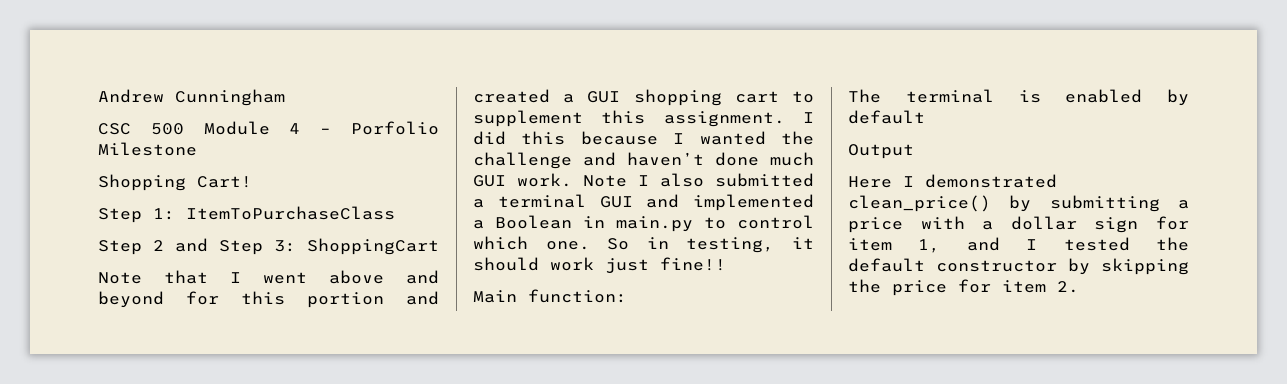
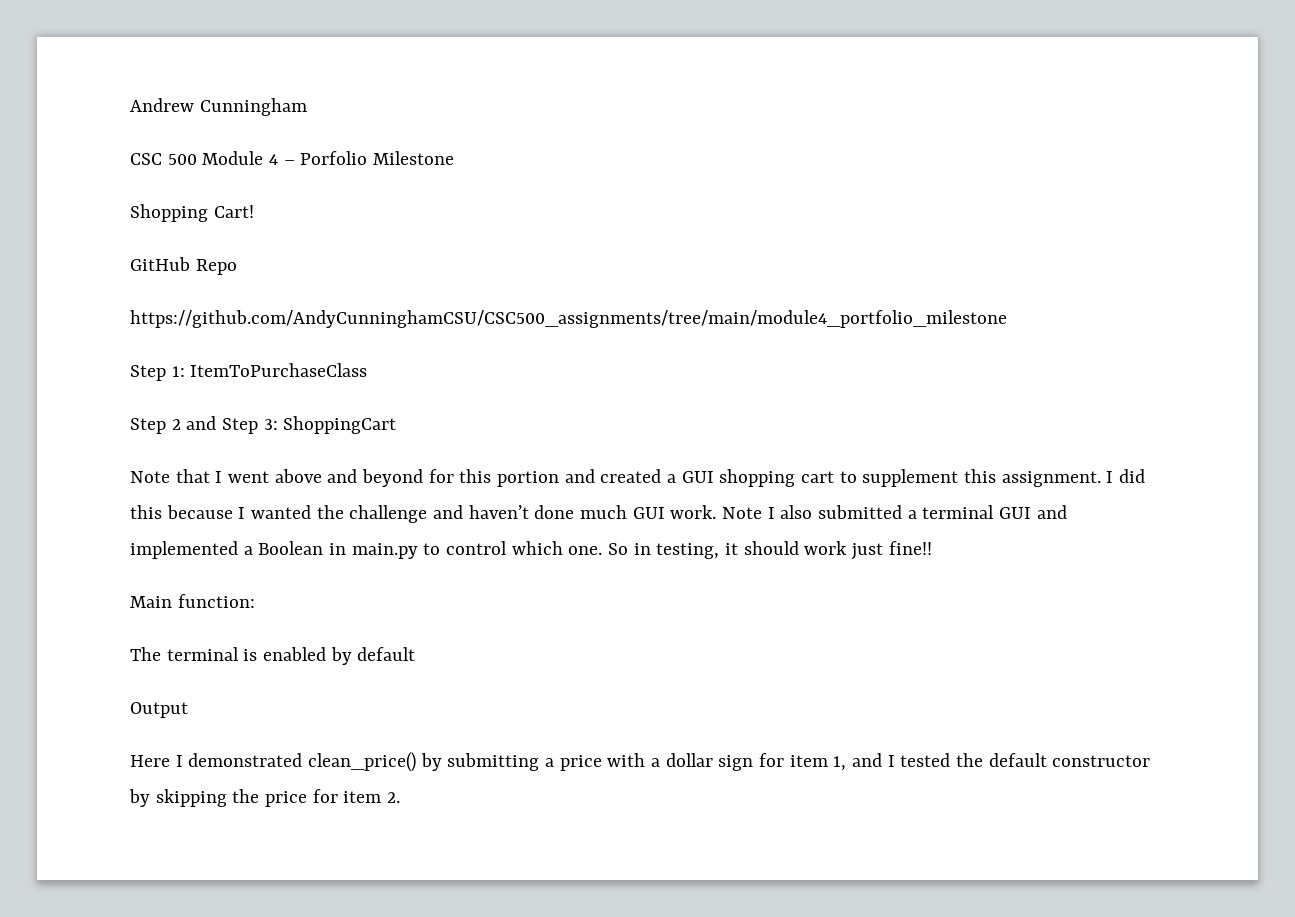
(252, 182) none -> [130,257,237,275] [130,310,1007,328] // GitHub Repo // https://github.com/AndyCunninghamCSU/CSC500_assignments/tree/main/module4_portfolio_milestone

